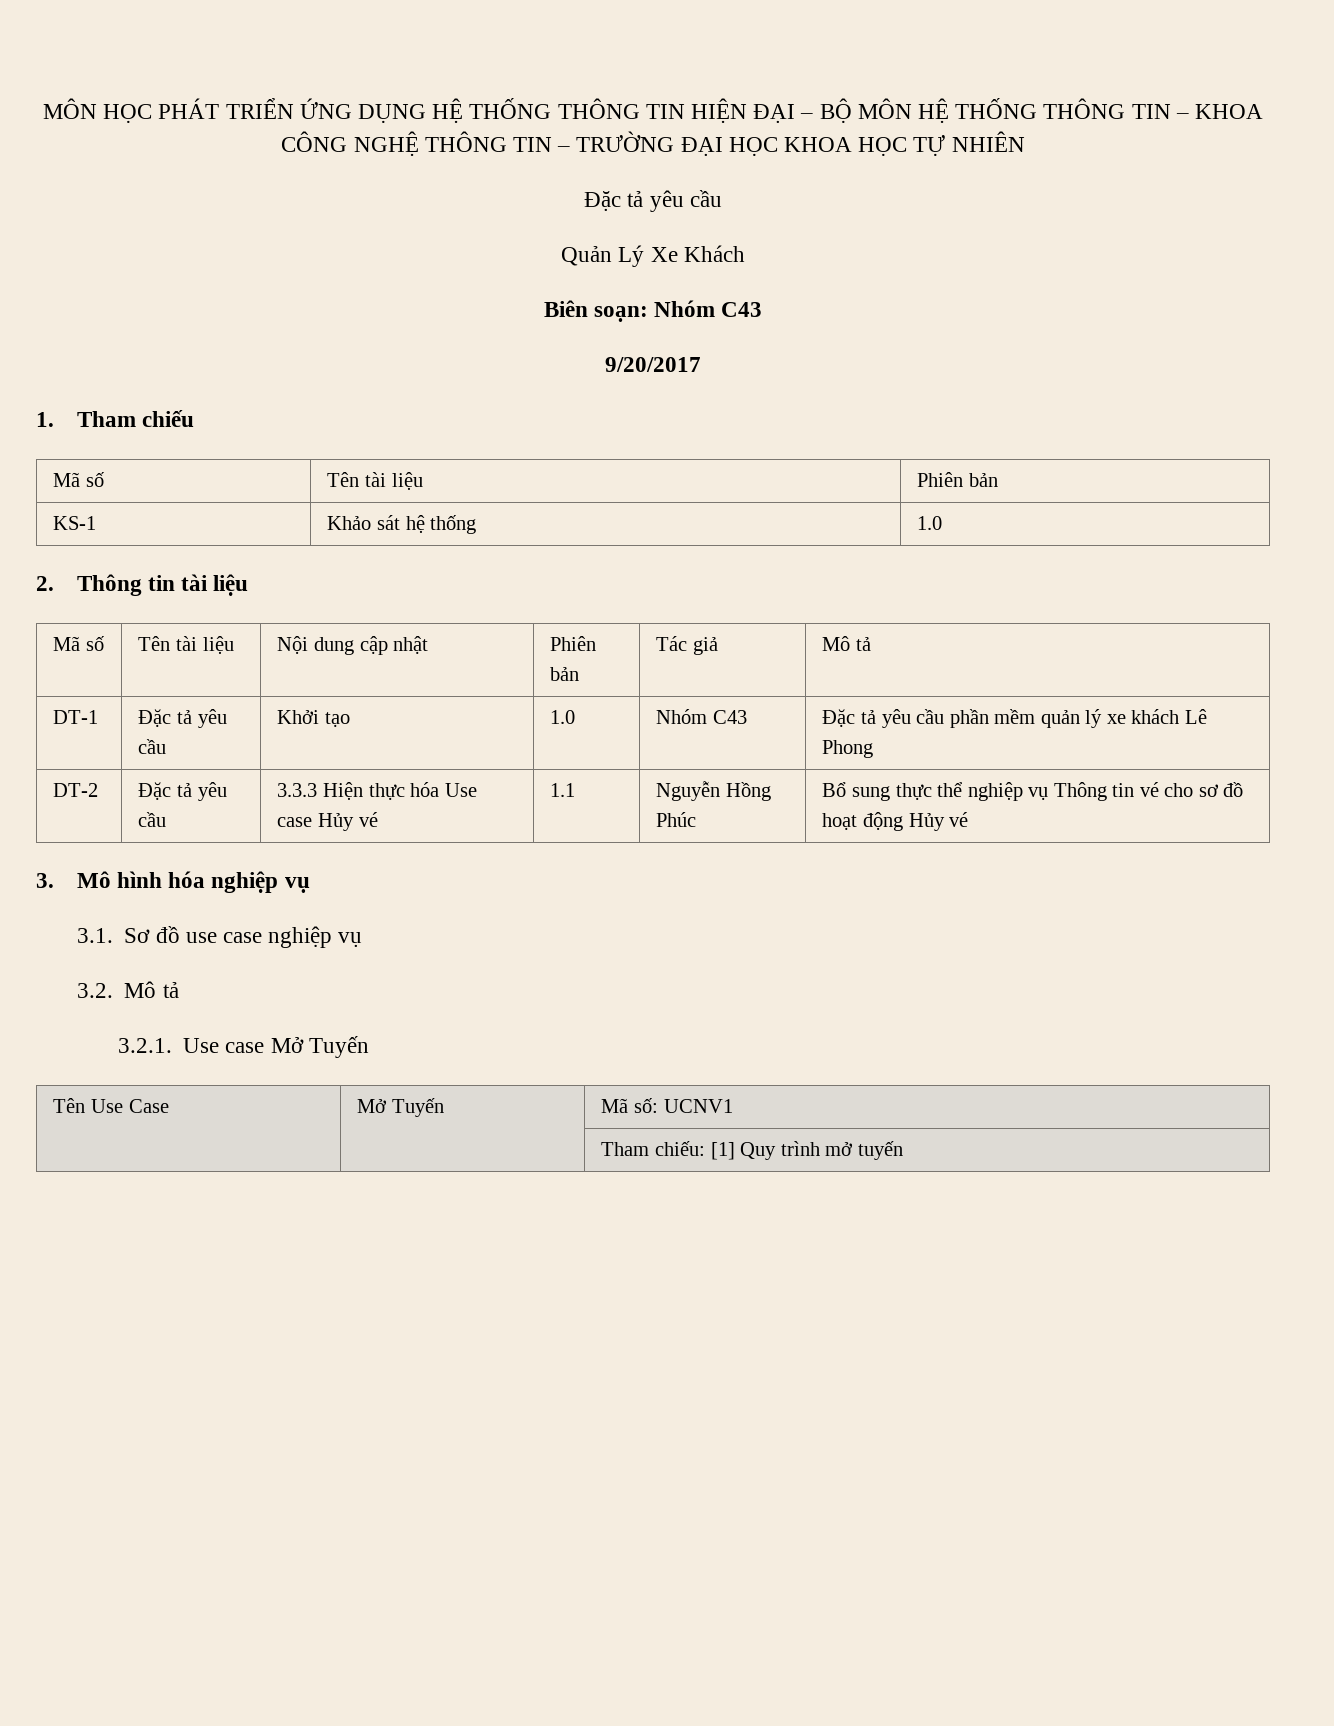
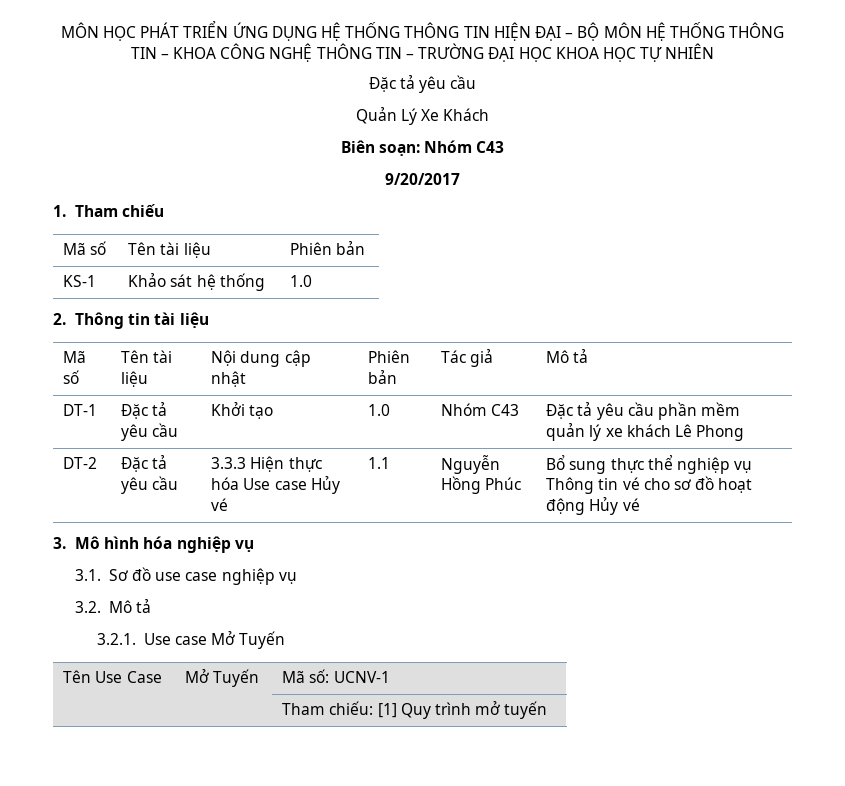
[663,1099,733,1113] UCNV1 -> [333,671,390,683] UCNV-1

